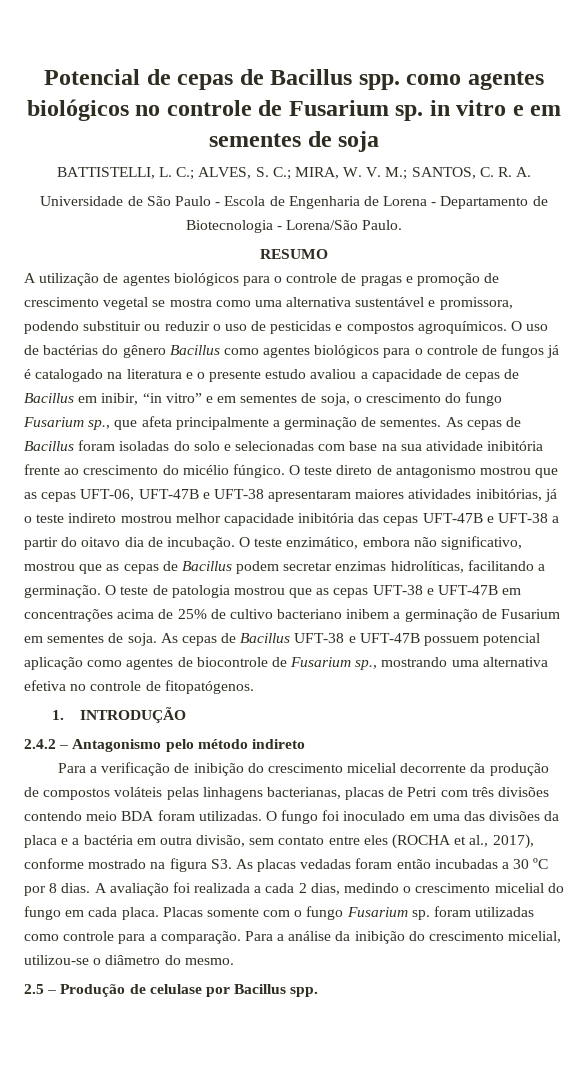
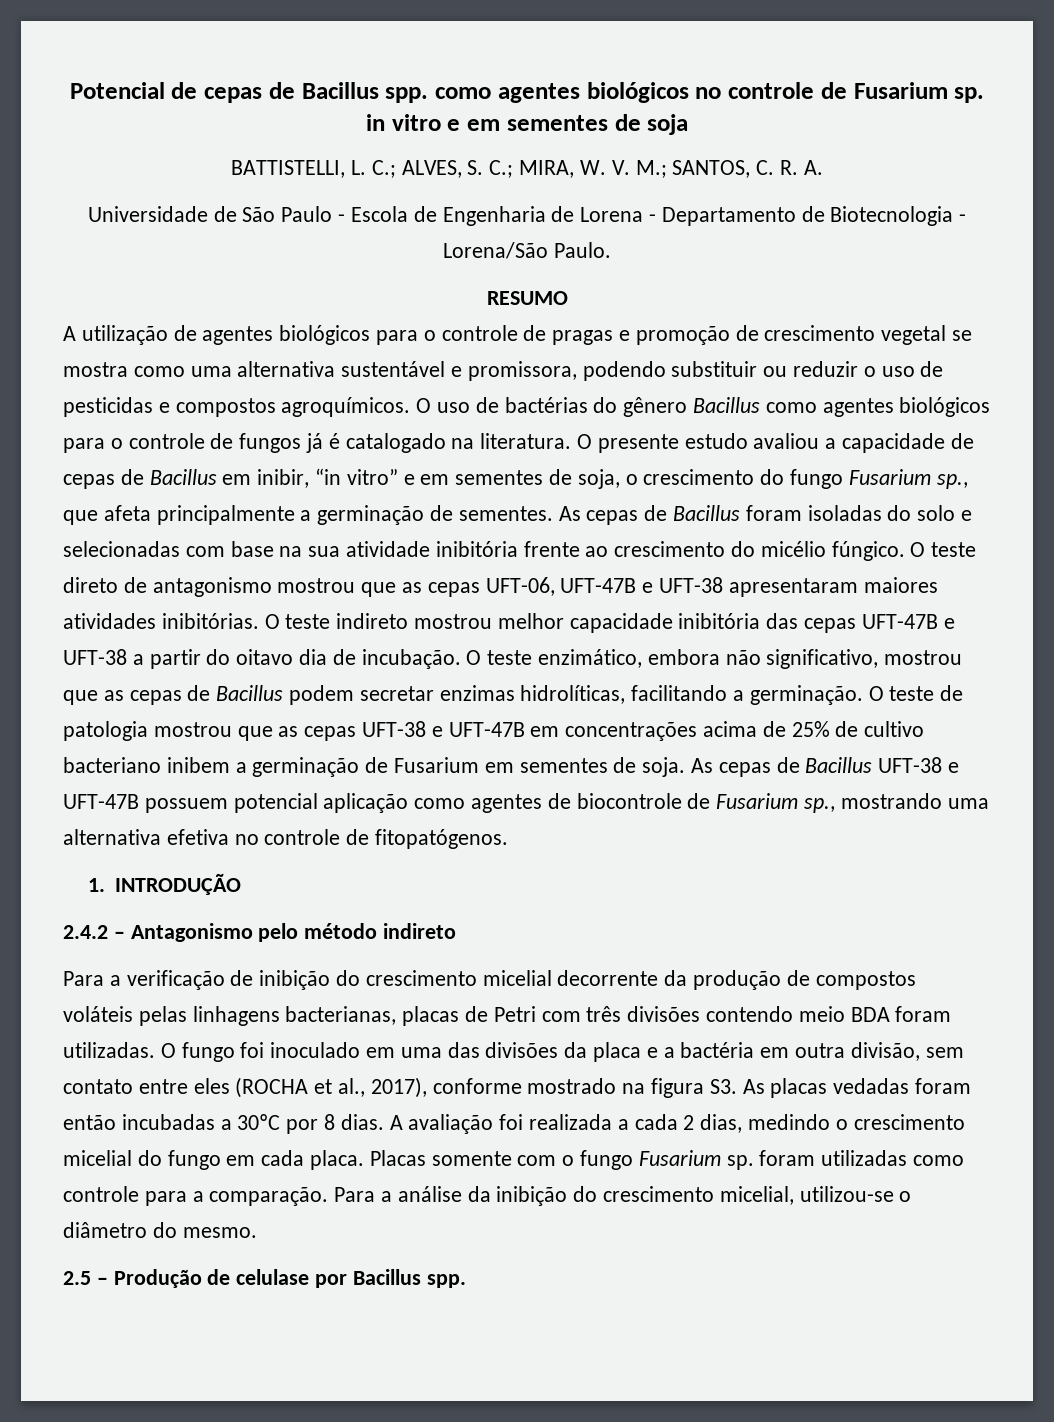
[126,369,205,379] literatura e o -> [480,433,593,449] literatura. O
[475,489,557,502] [24,516,32,523] inibitórias, já o -> [161,613,280,629] inibitórias. O
[513,858,549,869] 30 ºC -> [237,1114,281,1130] 30ºC

